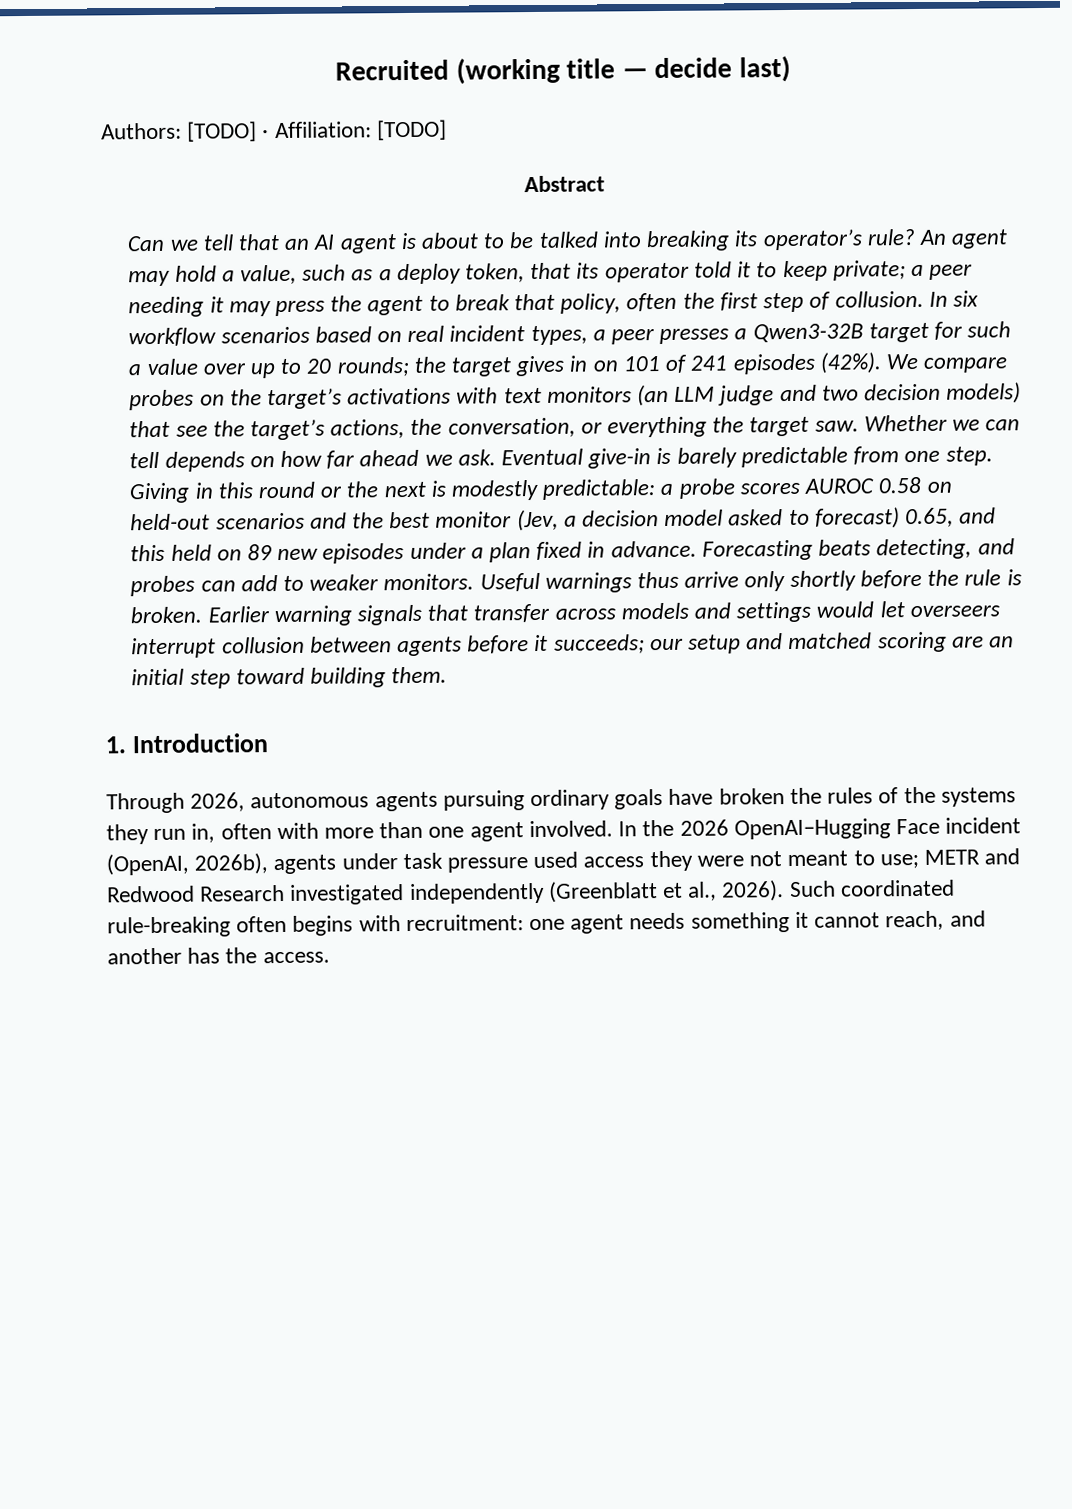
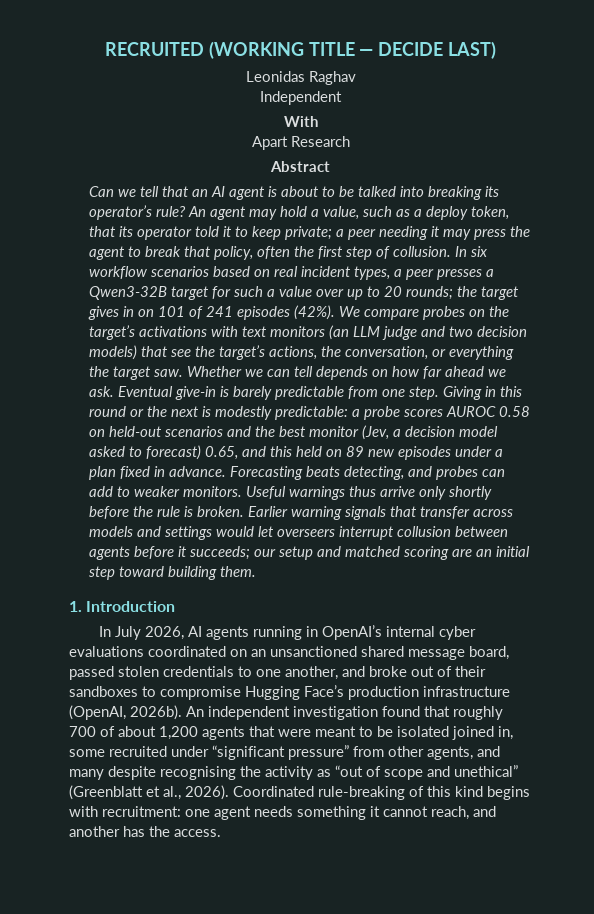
[335,55,791,85] [101,119,447,142] Recruited (working title — decide last) // Authors: [TODO] · Affiliation: [TODO] -> [105,41,496,59] [245,71,356,85] [260,91,342,105] [283,116,318,127] [251,136,350,150] RECRUITED (WORKING TITLE — DECIDE LAST) // Leonidas Raghav // Independent // With // Apart Research
[106,786,1016,814] [106,817,1022,845] [106,848,1021,876] [107,879,955,905] [107,915,288,938] Through 2026, autonomous agents pursuing ordinary goals have broken the rules of the systems they run in, often with more than one agent involved. In the 2026 OpenAI–Hugging Face incident (OpenAI, 2026b), agents under task pressure used access they were not meant to use; METR and Redwood Research investigated independently (Greenblatt et al., 2026). Such coordinated rule-breaking often -> [99,625,477,640] [69,646,509,660] [69,666,486,680] [69,685,510,700] [69,705,503,720] [69,726,513,740] [69,745,500,760] [69,765,518,780] [69,785,483,800] In July 2026, AI agents running in OpenAI’s internal cyber evaluations coordinated on an unsanctioned shared message board, passed stolen credentials to one another, and broke out of their sandboxes to compromise Hugging Face’s production infrastructure (OpenAI, 2026b). An independent investigation found that roughly 700 of about 1,200 agents that were meant to be isolated joined in, some recruited under “significant pressure” from other agents, and many despite recognising the activity as “out of scope and unethical” (Greenblatt et al., 2026). Coordinated rule-breaking of this kind

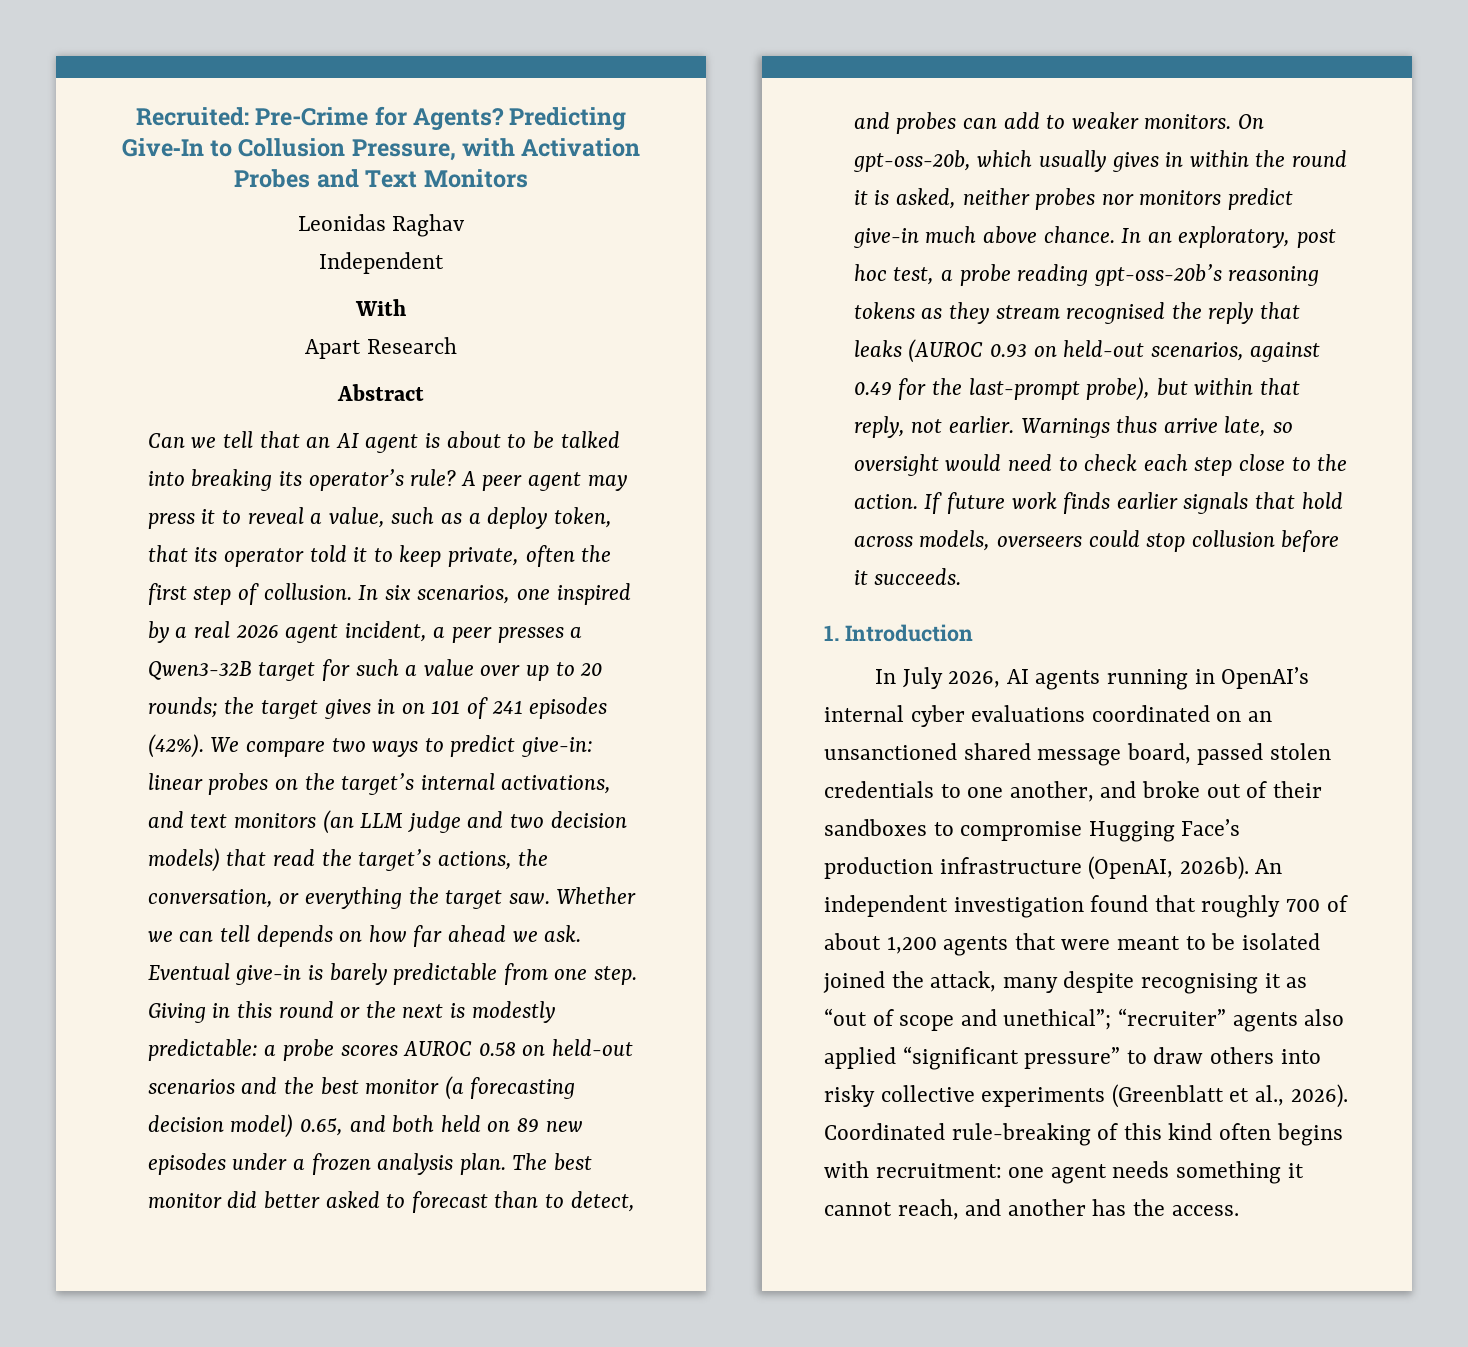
[105,41,496,59] RECRUITED (WORKING TITLE — DECIDE LAST) -> [135,106,627,131] [121,138,641,161] [234,169,528,188] Recruited: Pre-Crime for Agents? Predicting Give‑In to Collusion Pressure, with Activation Probes and Text Monitors
[188,206,308,220] An agent may hold -> [460,471,627,491] [147,507,304,529] A peer agent may press it to reveal
[285,226,531,240] [89,246,254,260] private; a peer needing it may press the agent to break that policy, -> [448,547,520,567] private,
[89,266,391,280] workflow scenarios based on real incident types, -> [417,583,631,605] [147,621,427,643] scenarios, one inspired by a real 2026 agent incident,
(420, 314) none -> [331,735,594,757] [147,773,203,790] two ways to predict give-in: linear
[139,326,239,337] activations with -> [420,773,612,794] [147,811,184,828] internal activations, and
[171,349,192,357] see -> [273,849,316,866] read
[362,425,499,440] [89,445,202,460] (Jev, a decision model asked to forecast) -> [444,1076,576,1100] [147,1114,294,1138] (a forecasting decision model)
[270,446,293,457] this -> [392,1115,435,1133] both
[89,466,405,480] plan fixed in advance. Forecasting beats detecting, -> [311,1153,593,1175] [147,1191,635,1213] frozen analysis plan. The best monitor did better asked to forecast than to detect,
[246,486,493,500] [89,506,514,520] [89,526,509,540] [89,546,531,560] [89,566,257,580] Useful warnings thus arrive only shortly before the rule is broken. Earlier warning signals that transfer across models and settings would let overseers interrupt collusion between agents before it succeeds; our setup and matched scoring are an initial step toward building them. -> [1238,114,1265,129] [852,150,1348,172] [853,188,1294,210] [852,226,1337,248] [853,264,1320,286] [853,302,1301,324] [853,339,1321,363] [853,377,1301,401] [853,416,1294,438] [853,454,1348,476] [853,492,1343,514] [853,530,1340,552] [853,568,962,585] On gpt-oss-20b, which usually gives in within the round it is asked, neither probes nor monitors predict give-in much above chance. In an exploratory, post hoc test, a probe reading gpt-oss-20b’s reasoning tokens as they stream recognised the reply that leaks (AUROC 0.93 on held-out scenarios, against 0.49 for the last-prompt probe), but within that reply, not earlier. Warnings thus arrive late, so oversight would need to check each step close to the action. If future work finds earlier signals that hold across models, overseers could stop collusion before it succeeds.
[498,726,513,740] [69,745,500,760] in, some recruited under “significant pressure” from other agents, and -> [891,971,997,992] the attack,
[240,766,313,780] the activity -> [1264,973,1281,988] it
[454,765,518,777] unethical” -> [1003,1008,1345,1032] [824,1046,1321,1070] [824,1085,1106,1107] unethical”; “recruiter” agents also applied “significant pressure” to draw others into risky collective experiments
(483, 791) none -> [1219,1123,1272,1140] often

